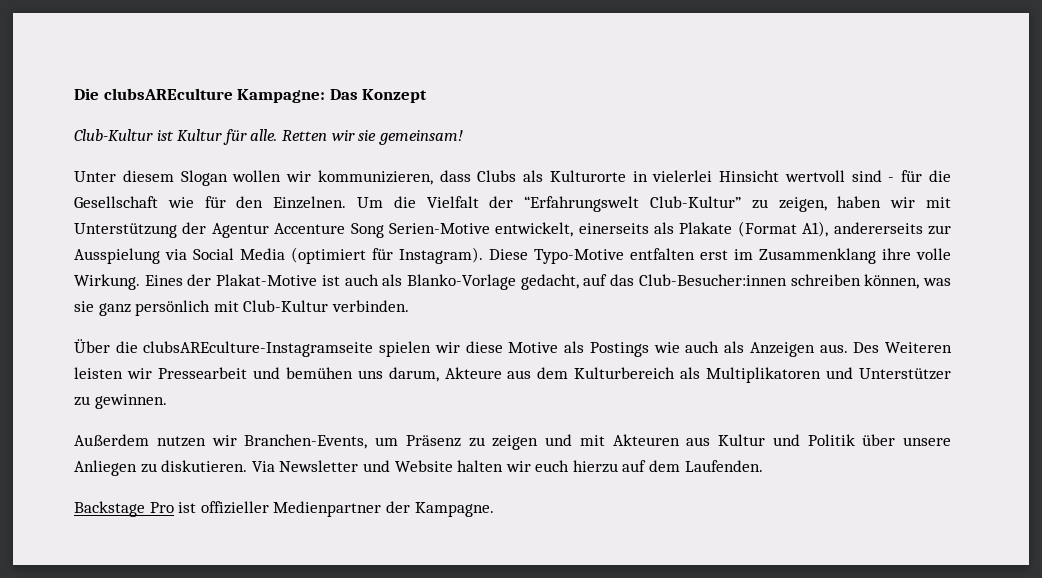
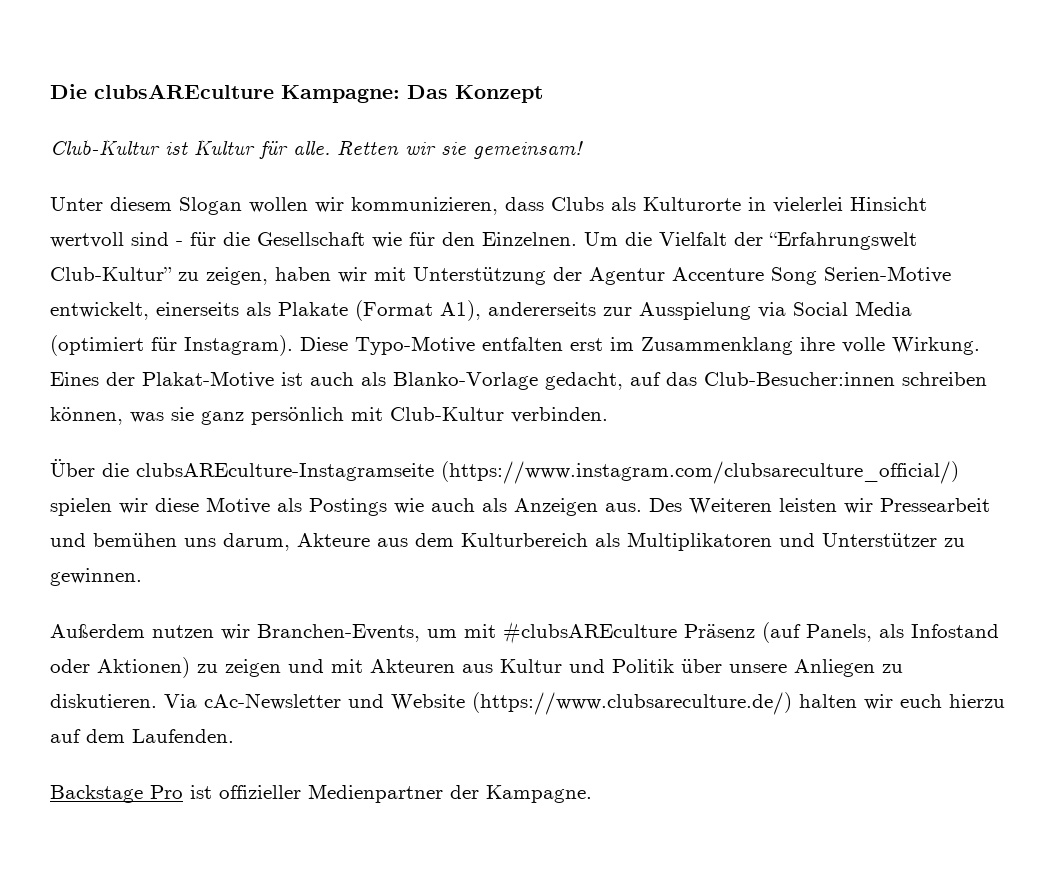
(374, 349) none -> [441,461,959,484] (https://www.instagram.com/clubsareculture_official/)
[405,435,461,447] Präsenz -> [464,621,999,644] [50,657,190,678] mit #clubsAREculture Präsenz (auf Panels, als Infostand oder Aktionen)
[279,460,359,472] Newsletter -> [204,693,341,710] cAc-Newsletter
(453, 466) none -> [472,692,792,715] (https://www.clubsareculture.de/)

